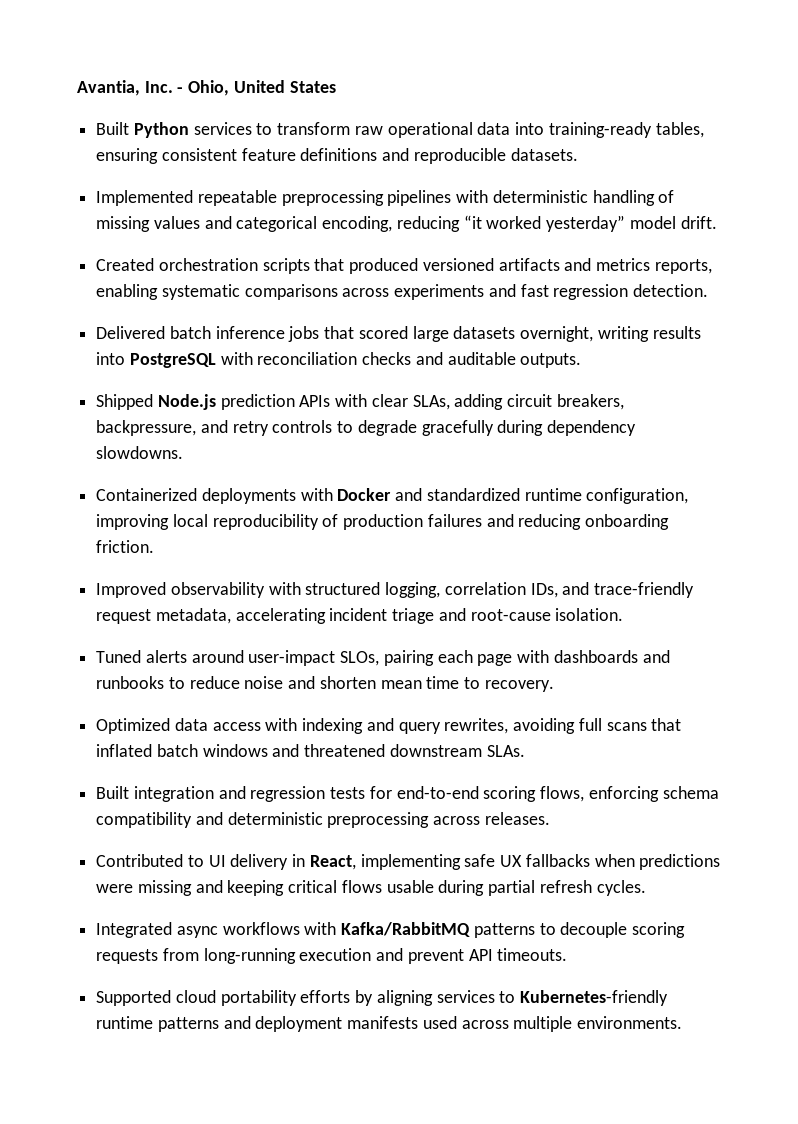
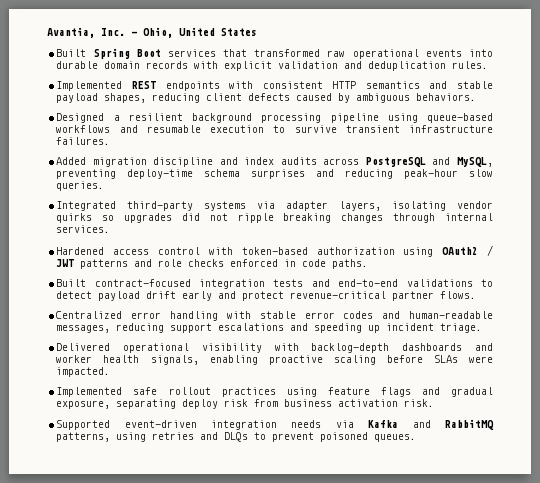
[133,122,704,138] [96,148,578,164] [96,190,675,206] [96,215,717,232] [96,258,712,274] [96,284,709,300] [96,326,701,342] [96,352,582,368] [96,394,624,410] [96,420,637,436] [96,446,184,459] [96,488,689,504] [96,514,670,530] [96,540,155,553] [96,582,695,598] [96,608,624,624] [96,650,670,666] [96,676,554,692] [96,718,682,734] [96,744,525,757] [96,786,719,802] [96,812,550,828] [96,854,721,870] [96,880,646,896] [96,922,686,938] [96,948,568,964] [96,990,669,1006] [96,1016,683,1032] Python services to transform raw operational data into training-ready tables, ensuring consistent feature definitions and reproducible datasets. // Implemented repeatable preprocessing pipelines with deterministic handling of missing values and categorical encoding, reducing “it worked yesterday” model drift. // Created orchestration scripts that produced versioned artifacts and metrics reports, enabling systematic comparisons across experiments and fast regression detection. // Delivered batch inference jobs that scored large datasets overnight, writing results into PostgreSQL with reconciliation checks and auditable outputs. // Shipped Node.js prediction APIs with clear SLAs, adding circuit breakers, backpressure, and retry controls to degrade gracefully during dependency slowdowns. // Containerized deployments with Docker and standardized runtime configuration, improving local reproducibility of production failures and reducing onboarding friction. // Improved observability with structured logging, correlation IDs, and trace-friendly request metadata, accelerating incident triage and root-cause isolation. // Tuned alerts around user-impact SLOs, pairing each page with dashboards and runbooks to reduce noise and shorten mean time to recovery. // Optimized data access with indexing and query rewrites, avoiding full scans that inflated batch windows and threatened downstream SLAs. // Built integration and regression tests for end-to-end scoring flows, enforcing schema compatibility and deterministic preprocessing across releases. // Contributed to UI delivery in React, implementing safe UX fallbacks when predictions were missing and keeping critical flows usable during partial refresh cycles. // Integrated async workflows with Kafka/RabbitMQ patterns to decouple scoring requests from long-running execution and prevent API timeouts. // Supported cloud portability efforts by aligning services to Kubernetes-friendly runtime patterns and deployment manifests used across multiple environments. -> [93,48,493,59] [56,61,489,71] [56,81,494,91] [56,93,477,103] [56,113,493,123] [56,125,493,133] [56,137,111,145] [56,157,493,167] [56,169,493,179] [56,181,105,191] [56,201,493,211] [56,213,494,223] [56,225,111,233] [56,245,494,257] [56,259,369,269] [56,279,493,289] [56,291,477,301] [56,311,494,321] [56,323,483,333] [56,343,493,353] [56,355,494,365] [56,367,111,377] [56,387,494,397] [56,399,435,409] [56,419,494,430] [56,432,417,442] Spring Boot services that transformed raw operational events into durable domain records with explicit validation and deduplication rules. // Implemented REST endpoints with consistent HTTP semantics and stable payload shapes, reducing client defects caused by ambiguous behaviors. // Designed a resilient background processing pipeline using queue-based workflows and resumable execution to survive transient infrastructure failures. // Added migration discipline and index audits across PostgreSQL and MySQL, preventing deploy-time schema surprises and reducing peak-hour slow queries. // Integrated third-party systems via adapter layers, isolating vendor quirks so upgrades did not ripple breaking changes through internal services. // Hardened access control with token-based authorization using OAuth2 / JWT patterns and role checks enforced in code paths. // Built contract-focused integration tests and end-to-end validations to detect payload drift early and protect revenue-critical partner flows. // Centralized error handling with stable error codes and human-readable messages, reducing support escalations and speeding up incident triage. // Delivered operational visibility with backlog-depth dashboards and worker health signals, enabling proactive scaling before SLAs were impacted. // Implemented safe rollout practices using feature flags and gradual exposure, separating deploy risk from business activation risk. // Supported event-driven integration needs via Kafka and RabbitMQ patterns, using retries and DLQs to prevent poisoned queues.

